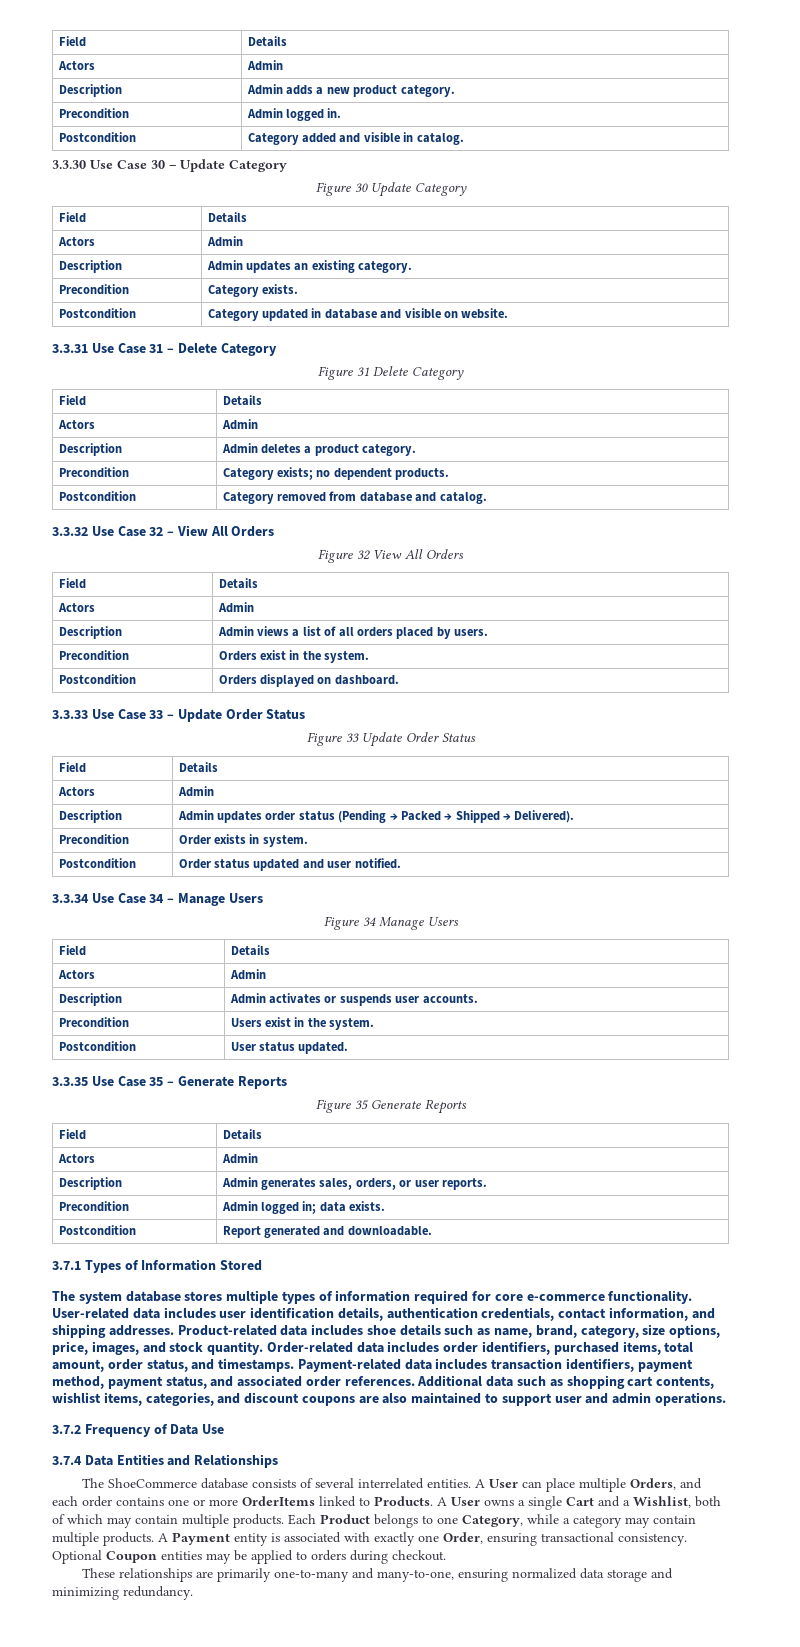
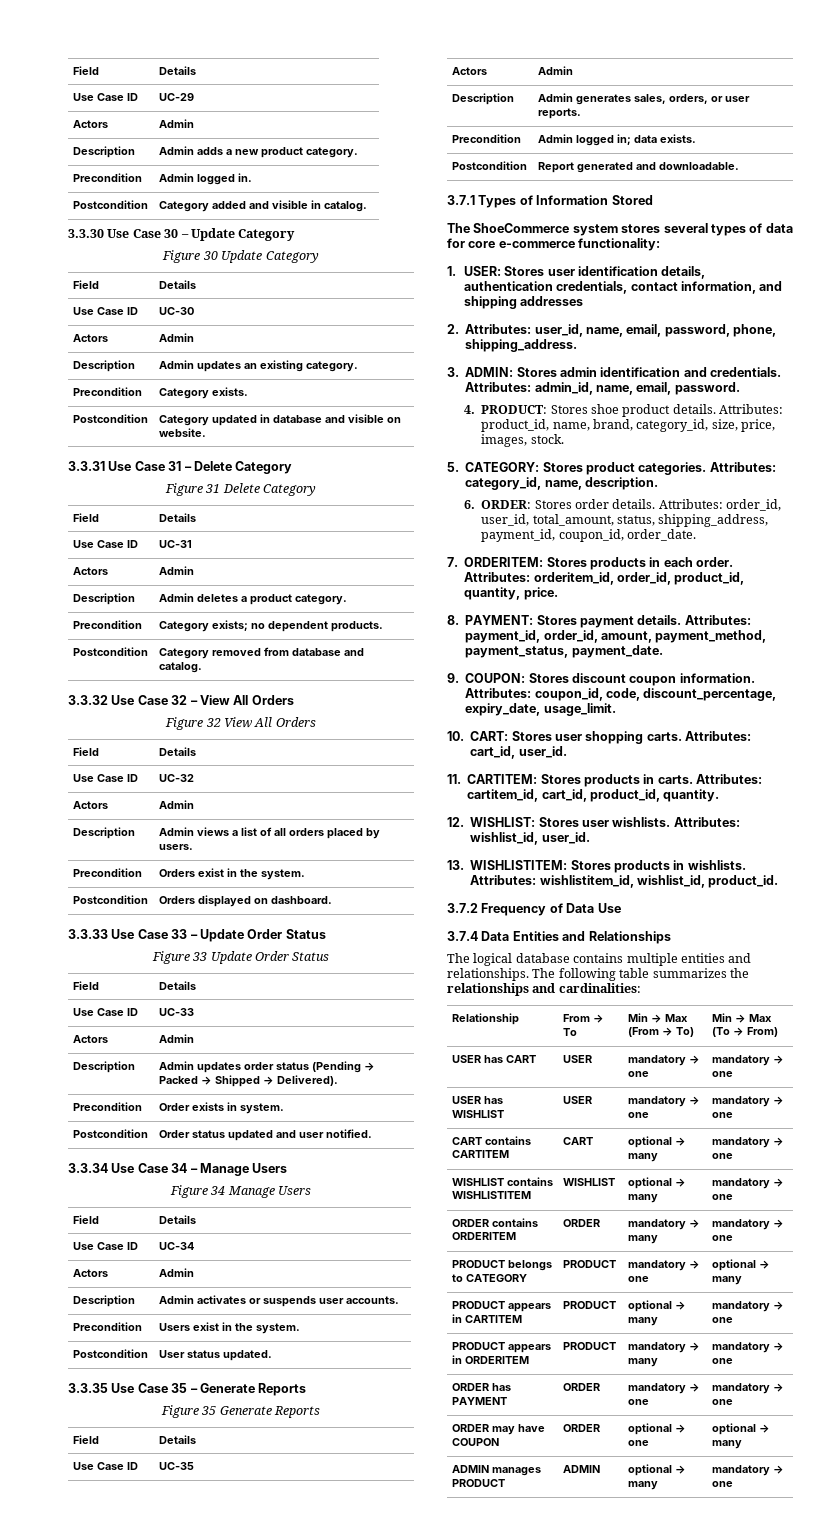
[58,36,86,47] [247,36,287,47] Field | Details -> [73,66,100,75] [159,66,197,75] [73,93,139,101] [159,93,195,101] Field | Details // Use Case ID | UC-29
(247, 217) none -> [73,307,139,315] [159,307,195,315] // Use Case ID | UC-30
(262, 400) none -> [73,540,139,548] [159,540,193,548] // Use Case ID | UC-31
(258, 583) none -> [73,774,139,782] [159,774,195,782] // Use Case ID | UC-32
(218, 767) none -> [73,1008,139,1016] [159,1008,195,1016] // Use Case ID | UC-33
(270, 950) none -> [73,1242,139,1250] [159,1242,195,1250] // Use Case ID | UC-34
(262, 1134) none -> [73,1462,139,1470] [159,1462,195,1470] // Use Case ID | UC-35
[78,1290,693,1304] [52,1307,216,1319] system database stores multiple types of information required for core e-commerce functionality. User-related data includes -> [473,223,793,236] [447,238,661,251] [447,266,545,276] ShoeCommerce system stores several types of data for core e-commerce functionality: // 1. USER: Stores
[108,1324,721,1338] [52,1341,694,1355] [52,1358,693,1372] [52,1375,715,1389] [52,1392,726,1406] addresses. Product-related data includes shoe details such as name, brand, category, size options, price, images, and stock quantity. Order-related data includes order identifiers, purchased items, total amount, order status, and timestamps. Payment-related data includes transaction identifiers, payment method, payment status, and associated order references. Additional data such as shopping cart contents, wishlist items, categories, and discount coupons are also maintained to support user and admin operations. -> [520,296,584,306] [447,324,777,337] [465,339,578,352] [447,367,782,377] [465,382,740,395] [463,404,784,417] [481,419,776,432] [481,434,564,447] [447,462,776,475] [465,477,658,490] [463,499,782,511] [481,514,769,527] [481,529,696,542] [447,557,734,570] [464,572,745,585] [464,587,558,600] [447,615,751,628] [465,630,767,643] [465,645,663,658] [447,673,755,686] [465,688,777,701] [465,703,616,716] [447,731,752,744] [470,746,567,759] [447,774,763,787] [467,789,720,802] [447,817,740,827] [470,832,590,845] [447,860,746,873] [470,875,779,888] addresses // 2. Attributes: user_id, name, email, password, phone, shipping_address. // 3. ADMIN: Stores admin identification and credentials. Attributes: admin_id, name, email, password. // 4. PRODUCT: Stores shoe product details. Attributes: product_id, name, brand, category_id, size, price, images, stock. // 5. CATEGORY: Stores product categories. Attributes: category_id, name, description. // 6. ORDER: Stores order details. Attributes: order_id, user_id, total_amount, status, shipping_address, payment_id, coupon_id, order_date. // 7. ORDERITEM: Stores products in each order. Attributes: orderitem_id, order_id, product_id, quantity, price. // 8. PAYMENT: Stores payment details. Attributes: payment_id, order_id, amount, payment_method, payment_status, payment_date. // 9. COUPON: Stores discount coupon information. Attributes: coupon_id, code, discount_percentage, expiry_date, usage_limit. // 10. CART: Stores user shopping carts. Attributes: cart_id, user_id. // 11. CARTITEM: Stores products in carts. Attributes: cartitem_id, cart_id, product_id, quantity. // 12. WISHLIST: Stores user wishlists. Attributes: wishlist_id, user_id. // 13. WISHLISTITEM: Stores products in wishlists. Attributes: wishlistitem_id, wishlist_id, product_id.
[107,1478,702,1492] [52,1496,721,1510] [52,1514,696,1528] [52,1532,687,1546] [52,1550,446,1564] [81,1568,673,1582] [52,1586,193,1600] ShoeCommerce database consists of several interrelated entities. A User can place multiple Orders, and each order contains one or more OrderItems linked to Products. A User owns a single Cart and a Wishlist, both of which may contain multiple products. Each Product belongs to one Category, while a category may contain multiple products. A Payment entity is associated with exactly one Order, ensuring transactional consistency. Optional Coupon entities may be applied to orders during checkout. // These relationships are primarily one-to-many and many-to-one, ensuring normalized data storage and minimizing redundancy. -> [473,953,752,966] [447,968,749,981] [447,983,641,996] [452,1013,520,1025] [563,1014,605,1023] [563,1028,578,1036] [628,1013,689,1023] [628,1027,695,1037] [712,1013,773,1023] [712,1027,779,1037] [452,1055,537,1063] [563,1055,593,1063] [628,1055,701,1066] [628,1071,650,1077] [712,1055,785,1066] [712,1071,734,1077] [452,1096,504,1104] [452,1110,505,1118] [563,1096,593,1104] [628,1096,701,1107] [628,1112,650,1118] [712,1096,785,1107] [712,1112,734,1118] [452,1136,532,1145] [452,1150,510,1158] [563,1137,594,1145] [628,1136,687,1148] [628,1153,659,1162] [712,1137,785,1148] [712,1153,734,1159] [452,1177,554,1186] [452,1191,532,1199] [563,1178,616,1186] [628,1177,687,1189] [628,1194,659,1203] [712,1178,785,1189] [712,1194,734,1200] [452,1218,539,1227] [452,1232,517,1240] [563,1219,601,1227] [628,1219,701,1230] [628,1235,659,1244] [712,1219,785,1230] [712,1235,734,1241] [452,1260,553,1271] [452,1274,528,1282] [563,1260,617,1268] [628,1260,701,1271] [628,1276,650,1282] [712,1259,771,1271] [712,1276,743,1285] [452,1301,552,1312] [452,1314,523,1323] [563,1301,617,1309] [628,1300,687,1312] [628,1317,659,1326] [712,1301,785,1312] [712,1317,734,1323] [452,1342,552,1353] [452,1355,530,1364] [563,1342,617,1350] [628,1342,701,1353] [628,1358,659,1367] [712,1342,785,1353] [712,1358,734,1364] [452,1383,512,1391] [452,1397,508,1405] [563,1383,601,1391] [628,1383,701,1394] [628,1399,650,1405] [712,1383,785,1394] [712,1399,734,1405] [452,1424,546,1435] [452,1438,500,1446] [563,1424,601,1432] [628,1423,687,1435] [628,1440,650,1446] [712,1423,771,1435] [712,1440,743,1449] [452,1465,542,1476] [452,1479,506,1487] [563,1465,601,1473] [628,1464,687,1476] [628,1481,659,1490] [712,1465,785,1476] [712,1481,734,1487] logical database contains multiple entities and relationships. The following table summarizes the relationships and cardinalities: // Relationship | From → To | Min → Max (From → To) | Min → Max (To → From) // USER has CART | USER | mandatory → one | mandatory → one // USER has WISHLIST | USER | mandatory → one | mandatory → one // CART contains CARTITEM | CART | optional → many | mandatory → one // WISHLIST contains WISHLISTITEM | WISHLIST | optional → many | mandatory → one // ORDER contains ORDERITEM | ORDER | mandatory → many | mandatory → one // PRODUCT belongs to CATEGORY | PRODUCT | mandatory → one | optional → many // PRODUCT appears in CARTITEM | PRODUCT | optional → many | mandatory → one // PRODUCT appears in ORDERITEM | PRODUCT | mandatory → many | mandatory → one // ORDER has PAYMENT | ORDER | mandatory → one | mandatory → one // ORDER may have COUPON | ORDER | optional → one | optional → many // ADMIN manages PRODUCT | ADMIN | optional → many | mandatory → one

